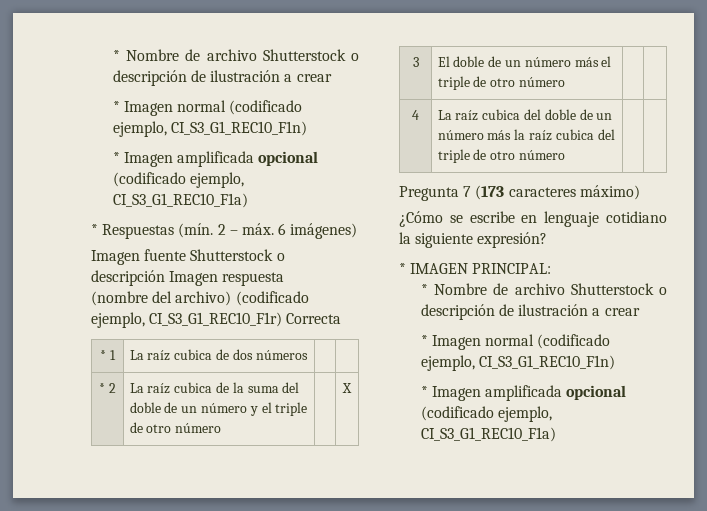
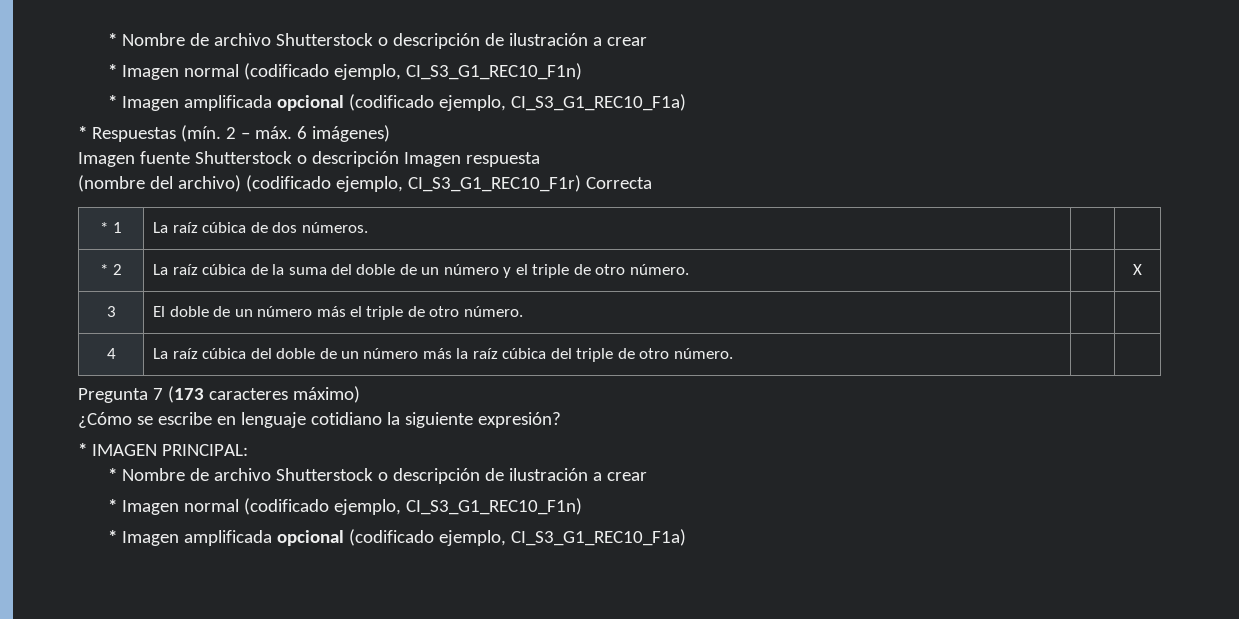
[174,349,213,360] cubica -> [202,222,247,233] cúbica
[255,350,308,360] números -> [301,222,368,233] números.
[174,382,213,393] cubica -> [202,264,247,275] cúbica
[175,423,222,433] número -> [629,264,689,275] número.
[518,77,565,87] número -> [463,306,523,317] número.
[482,109,521,120] cubica -> [202,348,247,359] cúbica
[555,129,594,140] cubica -> [502,348,547,359] cúbica
[518,150,565,160] número -> [673,348,733,359] número.

